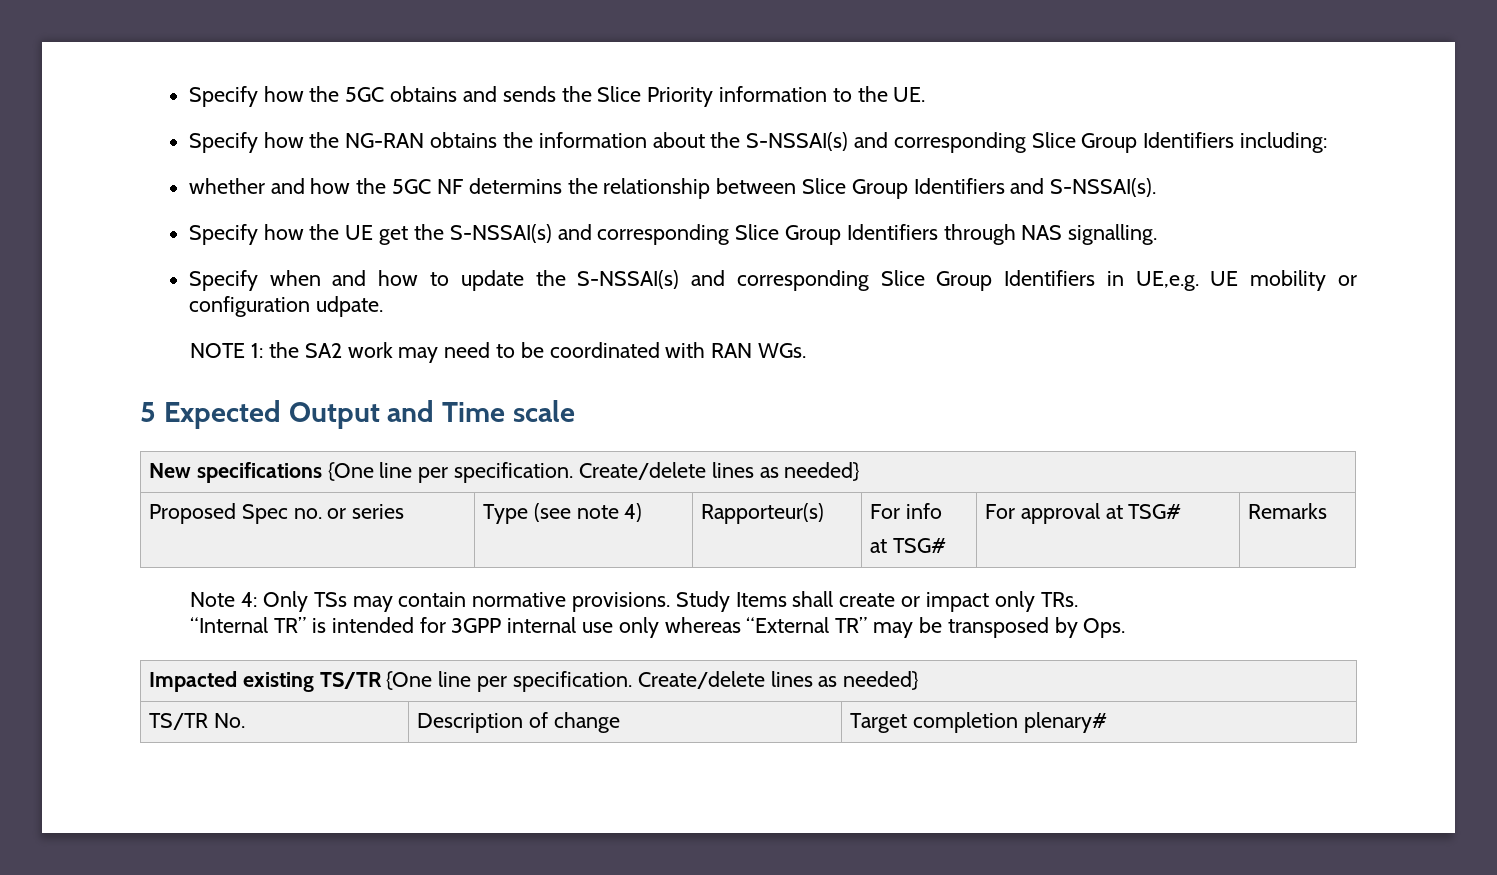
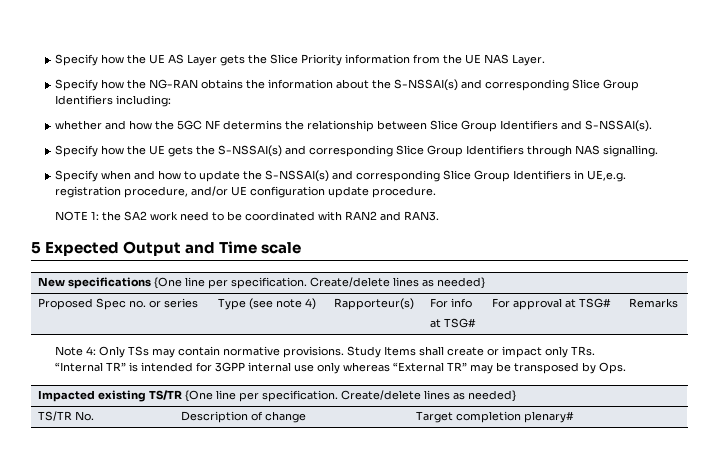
[188,86,926,107] Specify how the 5GC obtains and sends the Slice Priority information to the UE. -> [55,54,546,66] Specify how the UE AS Layer gets the Slice Priority information from the UE NAS Layer.
[379,226,409,245] get -> [168,146,194,157] gets
[1210,270,1357,291] [188,296,383,317] UE mobility or configuration udpate. -> [55,186,437,198] registration procedure, and/or UE configuration update procedure.
[398,347,439,363] may -> (179, 216) none
[711,343,807,358] RAN WGs. -> [345,211,440,221] RAN2 and RAN3.

